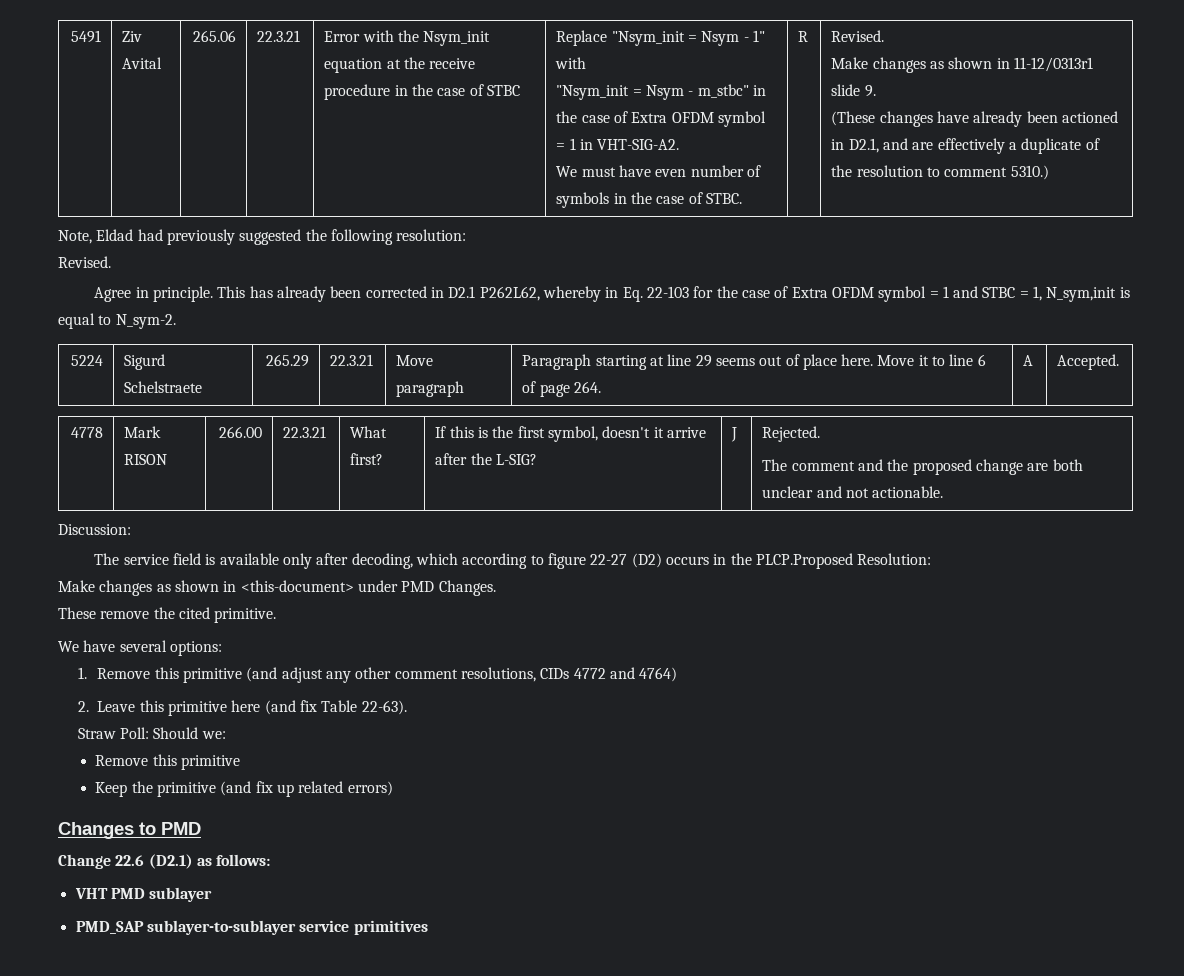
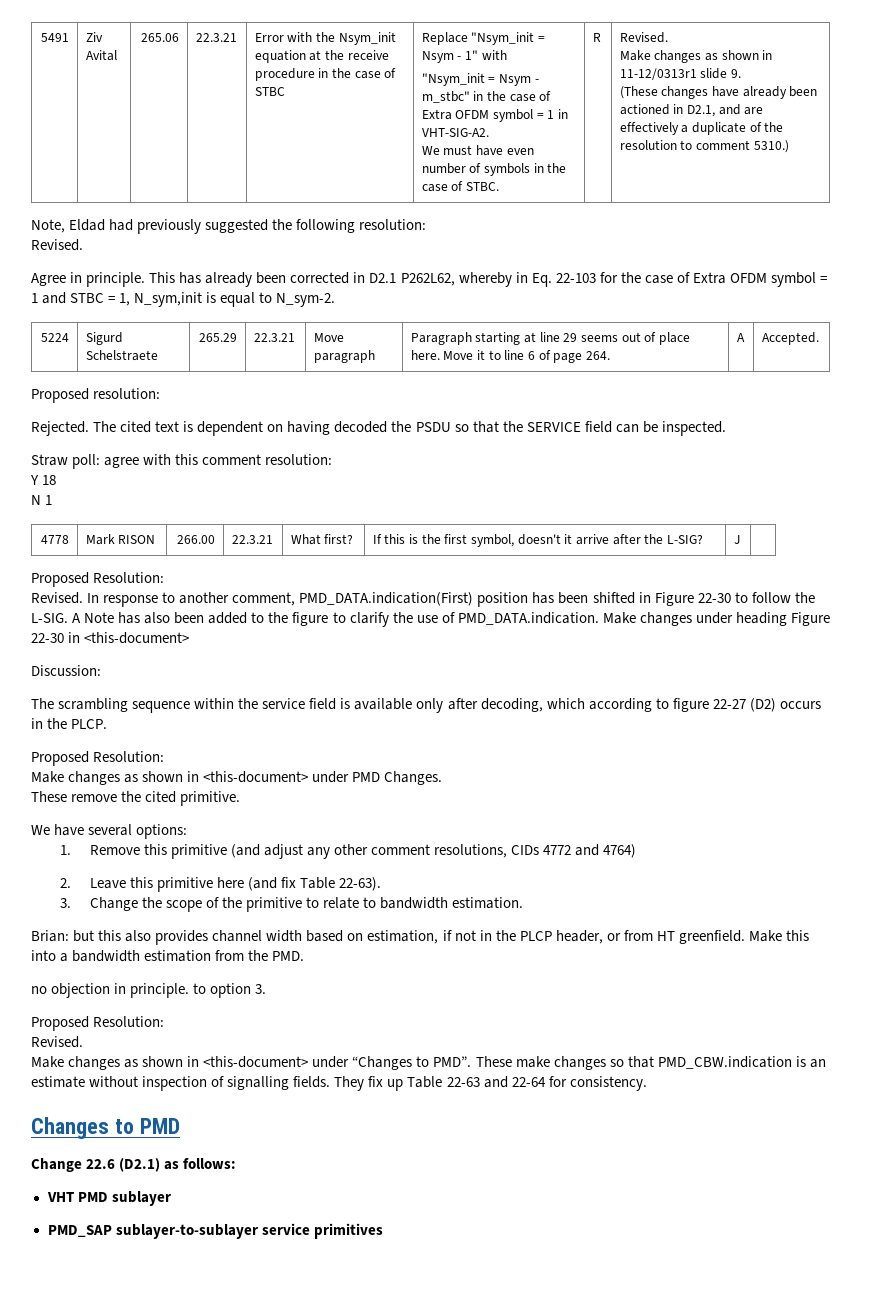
(1120, 362) none -> [31,388,161,403] [31,421,726,436] [31,454,333,469] [30,475,57,485] [31,495,53,505] // Proposed resolution: // Rejected. The cited text is dependent on having decoded the PSDU so that the SERVICE field can be inspected. // Straw poll: agree with this comment resolution: // Y 18 // N 1
[762,426,821,442] [762,459,1083,475] [762,486,944,498] [58,524,131,535] [94,553,120,565] Rejected. // The comment and the proposed change are both unclear and not actionable. // Discussion: // The -> [31,572,165,587] [31,592,815,607] [31,612,830,627] [31,632,190,644] [31,665,101,676] [31,698,259,713] // Proposed Resolution: // Revised. In response to another comment, PMD_DATA.indication(First) position has been shifted in Figure 22-30 to follow the L-SIG. A Note has also been added to the figure to clarify the use of PMD_DATA.indication. Make changes under heading Figure 22-30 in <this-document> // Discussion: // The scrambling sequence within the
[755,553,853,569] PLCP.Proposed -> [71,719,108,729] [31,751,89,766] PLCP. // Proposed
[77,727,226,739] [95,754,240,770] [95,781,393,797] Straw Poll: Should we: // Remove this primitive // Keep the primitive (and fix up related errors) -> [60,897,524,912] [31,930,810,945] [31,950,305,962] [31,983,267,998] [31,1016,165,1031] [31,1036,83,1048] [31,1056,826,1070] [31,1076,647,1091] 3. Change the scope of the primitive to relate to bandwidth estimation. // Brian: but this also provides channel width based on estimation, if not in the PLCP header, or from HT greenfield. Make this into a bandwidth estimation from the PMD. // no objection in principle. to option 3. // Proposed Resolution: // Revised. // Make changes as shown in <this-document> under “Changes to PMD”. These make changes so that PMD_CBW.indication is an estimate without inspection of signalling fields. They fix up Table 22-63 and 22-64 for consistency.

